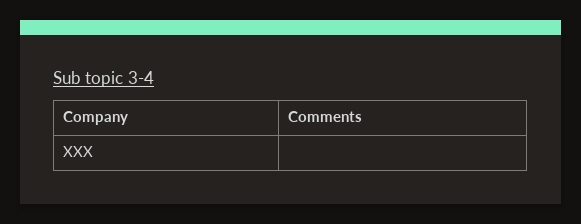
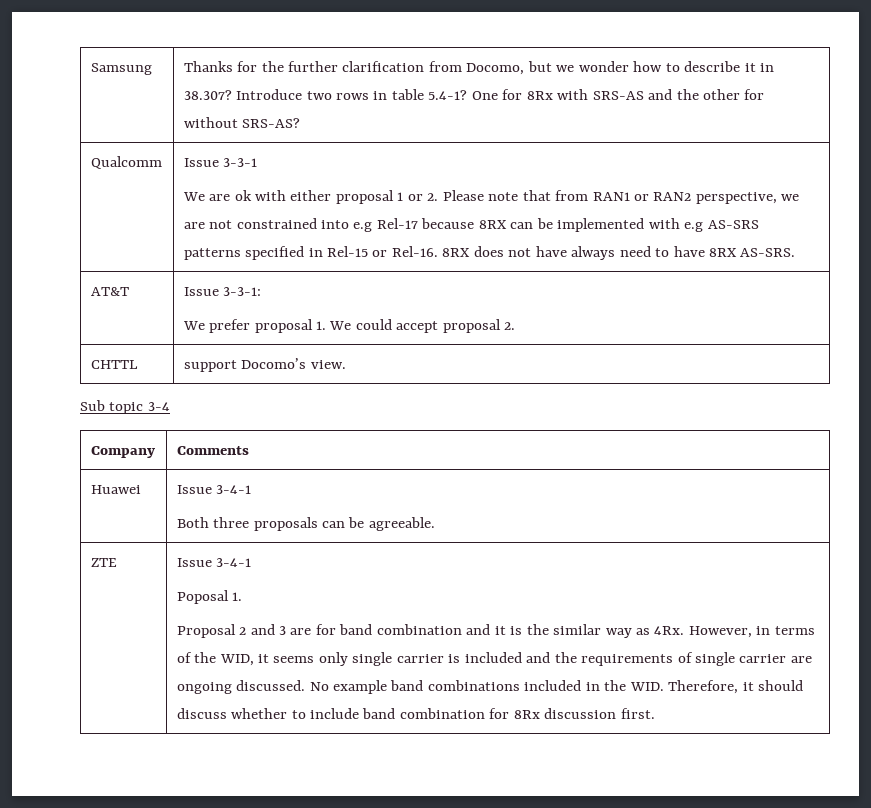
(53, 77) none -> [90,63,152,75] [183,61,774,75] [183,89,765,100] [183,117,301,128] [90,156,162,169] [183,158,258,167] [182,190,800,204] [183,218,759,232] [183,246,796,260] [90,287,129,296] [183,287,262,296] [182,319,516,333] [90,360,138,369] [183,358,346,372] Samsung | Thanks for the further clarification from Docomo, but we wonder how to describe it in 38.307? Introduce two rows in table 5.4-1? One for 8Rx with SRS-AS and the other for without SRS-AS? // Qualcomm | Issue 3-3-1 // We are ok with either proposal 1 or 2. Please note that from RAN1 or RAN2 perspective, we are not constrained into e.g Rel-17 because 8RX can be implemented with e.g AS-SRS patterns specified in Rel-15 or Rel-16. 8RX does not have always need to have 8RX AS-SRS. // AT&T | Issue 3-3-1: // We prefer proposal 1. We could accept proposal 2. // CHTTL | support Docomo’s view. //
[62,146,93,157] XXX | -> [90,485,141,494] [176,485,252,494] [176,517,435,531] [90,558,117,567] [176,558,252,567] [176,590,243,604] [176,624,815,638] [176,652,812,666] [176,680,804,694] [176,708,655,719] Huawei | Issue 3-4-1 // Both three proposals can be agreeable. // ZTE | Issue 3-4-1 // Poposal 1. // Proposal 2 and 3 are for band combination and it is the similar way as 4Rx. However, in terms of the WID, it seems only single carrier is included and the requirements of single carrier are ongoing discussed. No example band combinations included in the WID. Therefore, it should discuss whether to include band combination for 8Rx discussion first.

